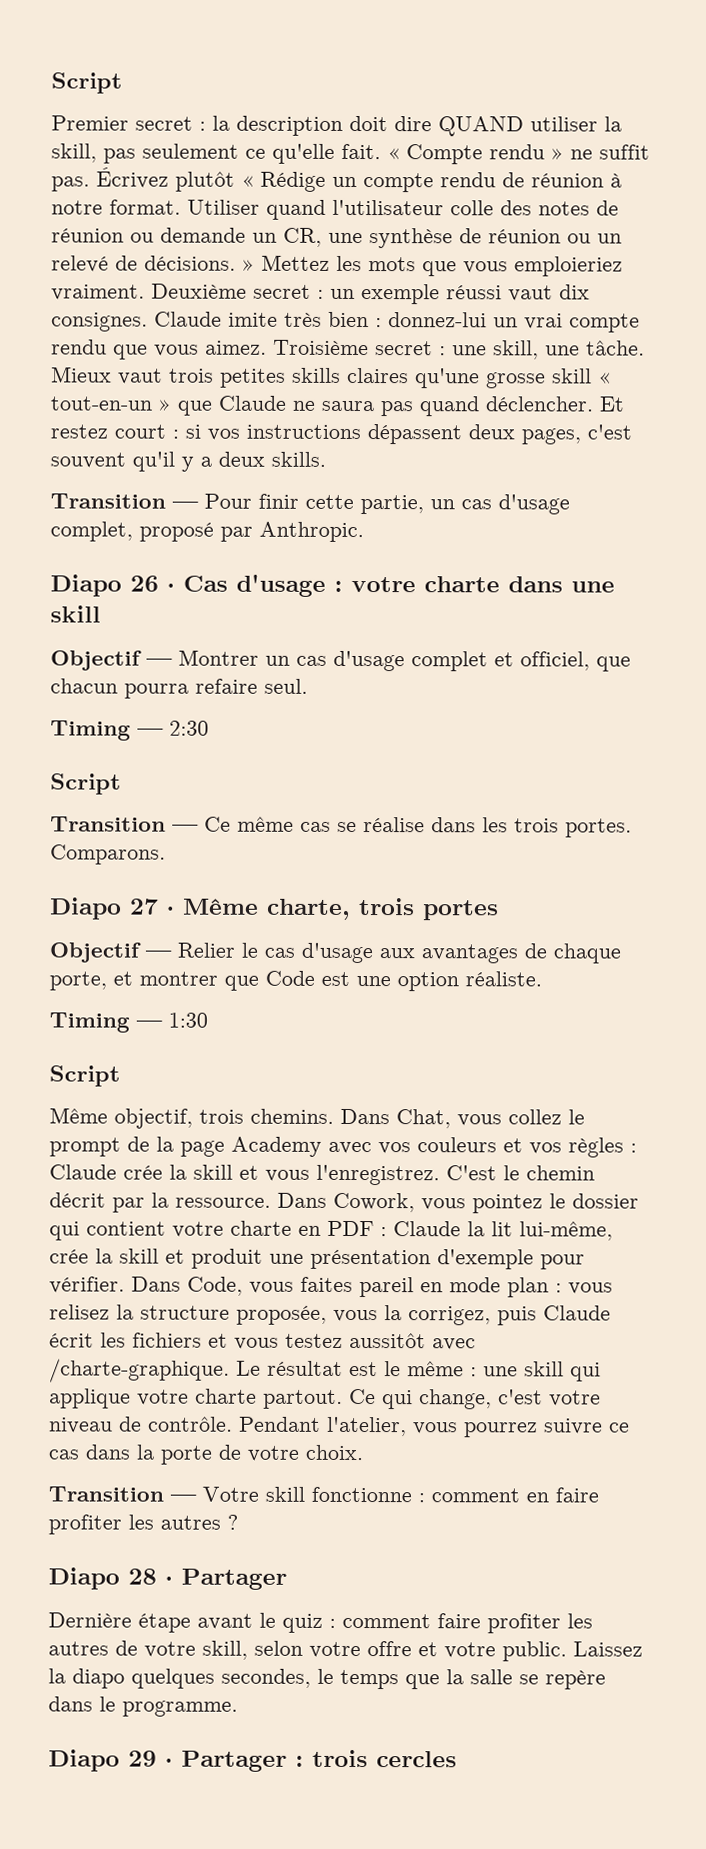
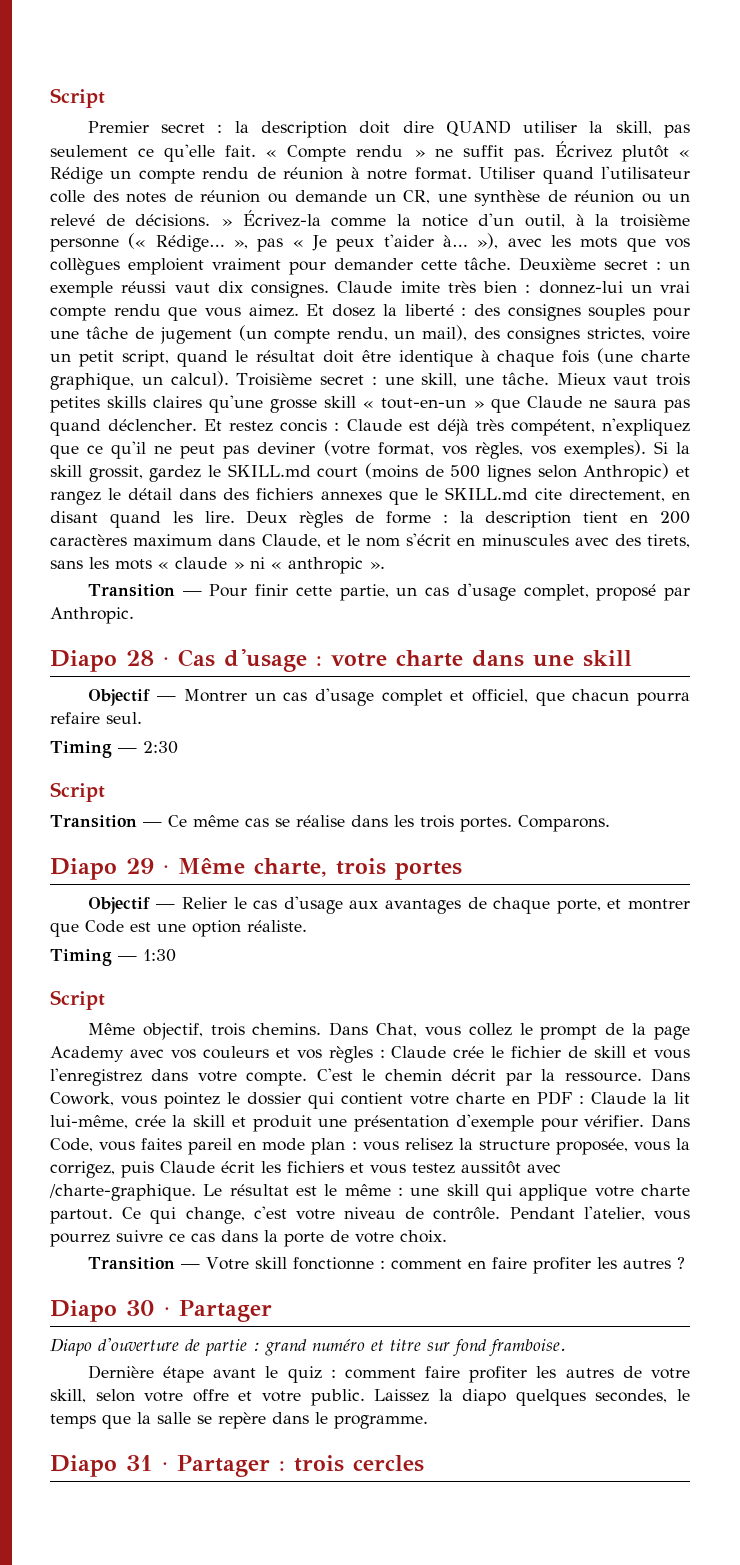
[261,254,623,277] [51,284,145,301] Mettez les mots que vous emploieriez vraiment. -> [242,210,690,228] [50,233,690,252] [50,257,512,275] Écrivez-la comme la notice d'un outil, à la troisième personne (« Rédige… », pas « Je peux t'aider à… »), avec les mots que vos collègues emploient vraiment pour demander cette tâche.
(267, 347) none -> [306,304,690,321] [50,325,690,344] [50,348,690,367] [50,371,229,390] Et dosez la liberté : des consignes souples pour une tâche de jugement (un compte rendu, un mail), des consignes strictes, voire un petit script, quand le résultat doit être identique à chaque fois (une charte graphique, un calcul).
[114,424,632,445] [50,451,326,472] court : si vos instructions dépassent deux pages, c'est souvent qu'il y a deux skills. -> [280,418,690,436] [50,440,690,459] [50,463,690,482] [50,487,690,505] [50,510,690,528] [50,533,690,548] [50,557,385,574] concis : Claude est déjà très compétent, n'expliquez que ce qu'il ne peut pas deviner (votre format, vos règles, vos exemples). Si la skill grossit, gardez le SKILL.md court (moins de 500 lignes selon Anthropic) et rangez le détail dans des fichiers annexes que le SKILL.md cite directement, en disant quand les lire. Deux règles de forme : la description tient en 200 caractères maximum dans Claude, et le nom s'écrit en minuscules avec des tirets, sans les mots « claude » ni « anthropic ».
[130,575,159,592] 26 -> [126,650,154,666] 28
[130,898,159,915] 27 -> [126,858,154,874] 29
[169,1164,440,1186] la skill et vous l'enregistrez. -> [491,1046,690,1059] [50,1068,308,1086] le fichier de skill et vous l'enregistrez dans votre compte.
[128,1568,287,1590] 28 · Partager -> [126,1300,272,1322] [50,1338,566,1356] 30 · Partager // Diapo d'ouverture de partie : grand numéro et titre sur fond framboise.
[128,1750,157,1767] 29 -> [126,1455,153,1471] 31

